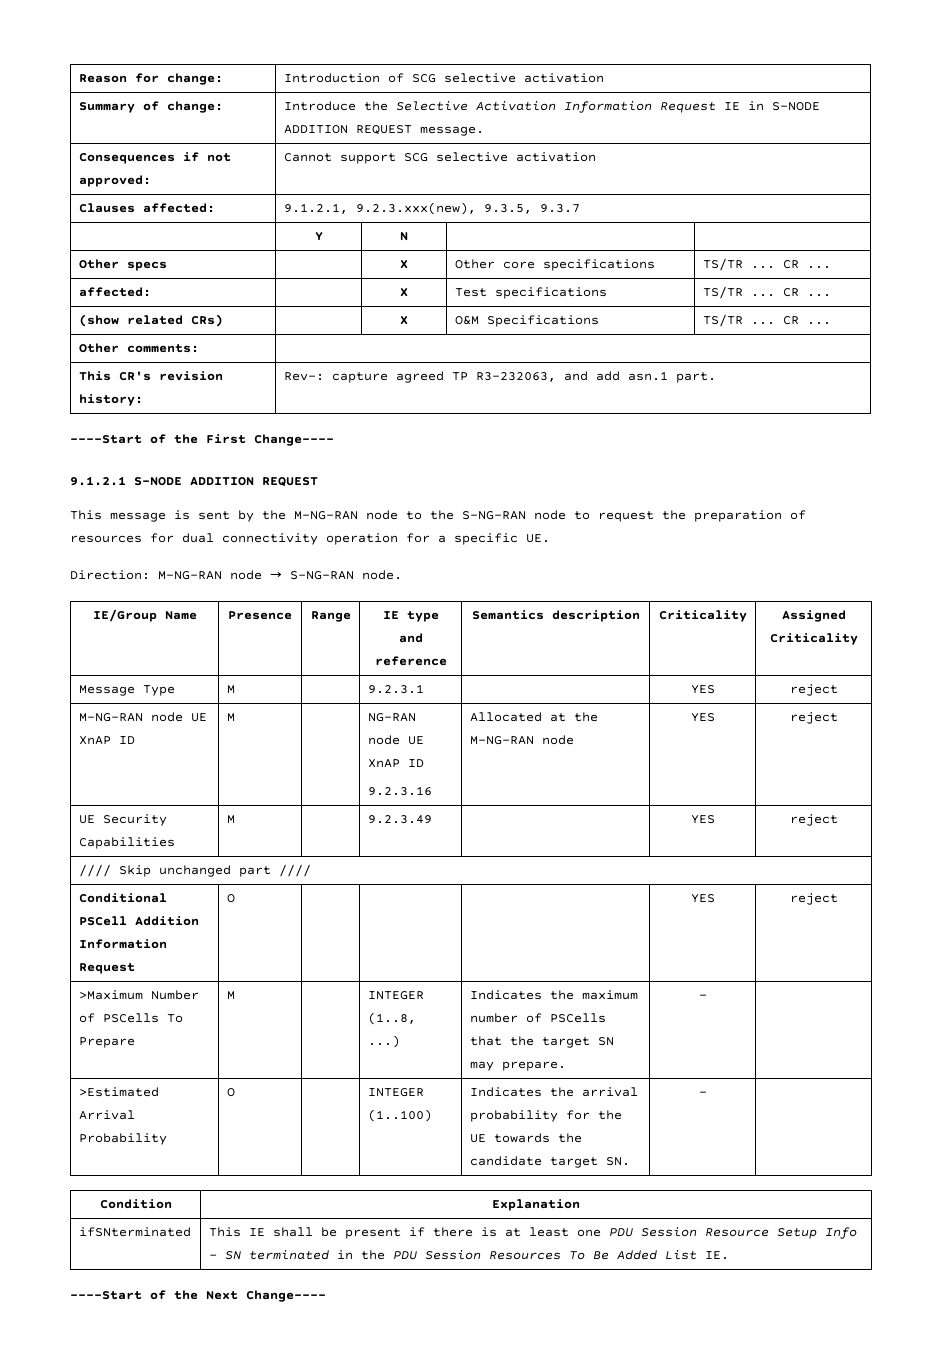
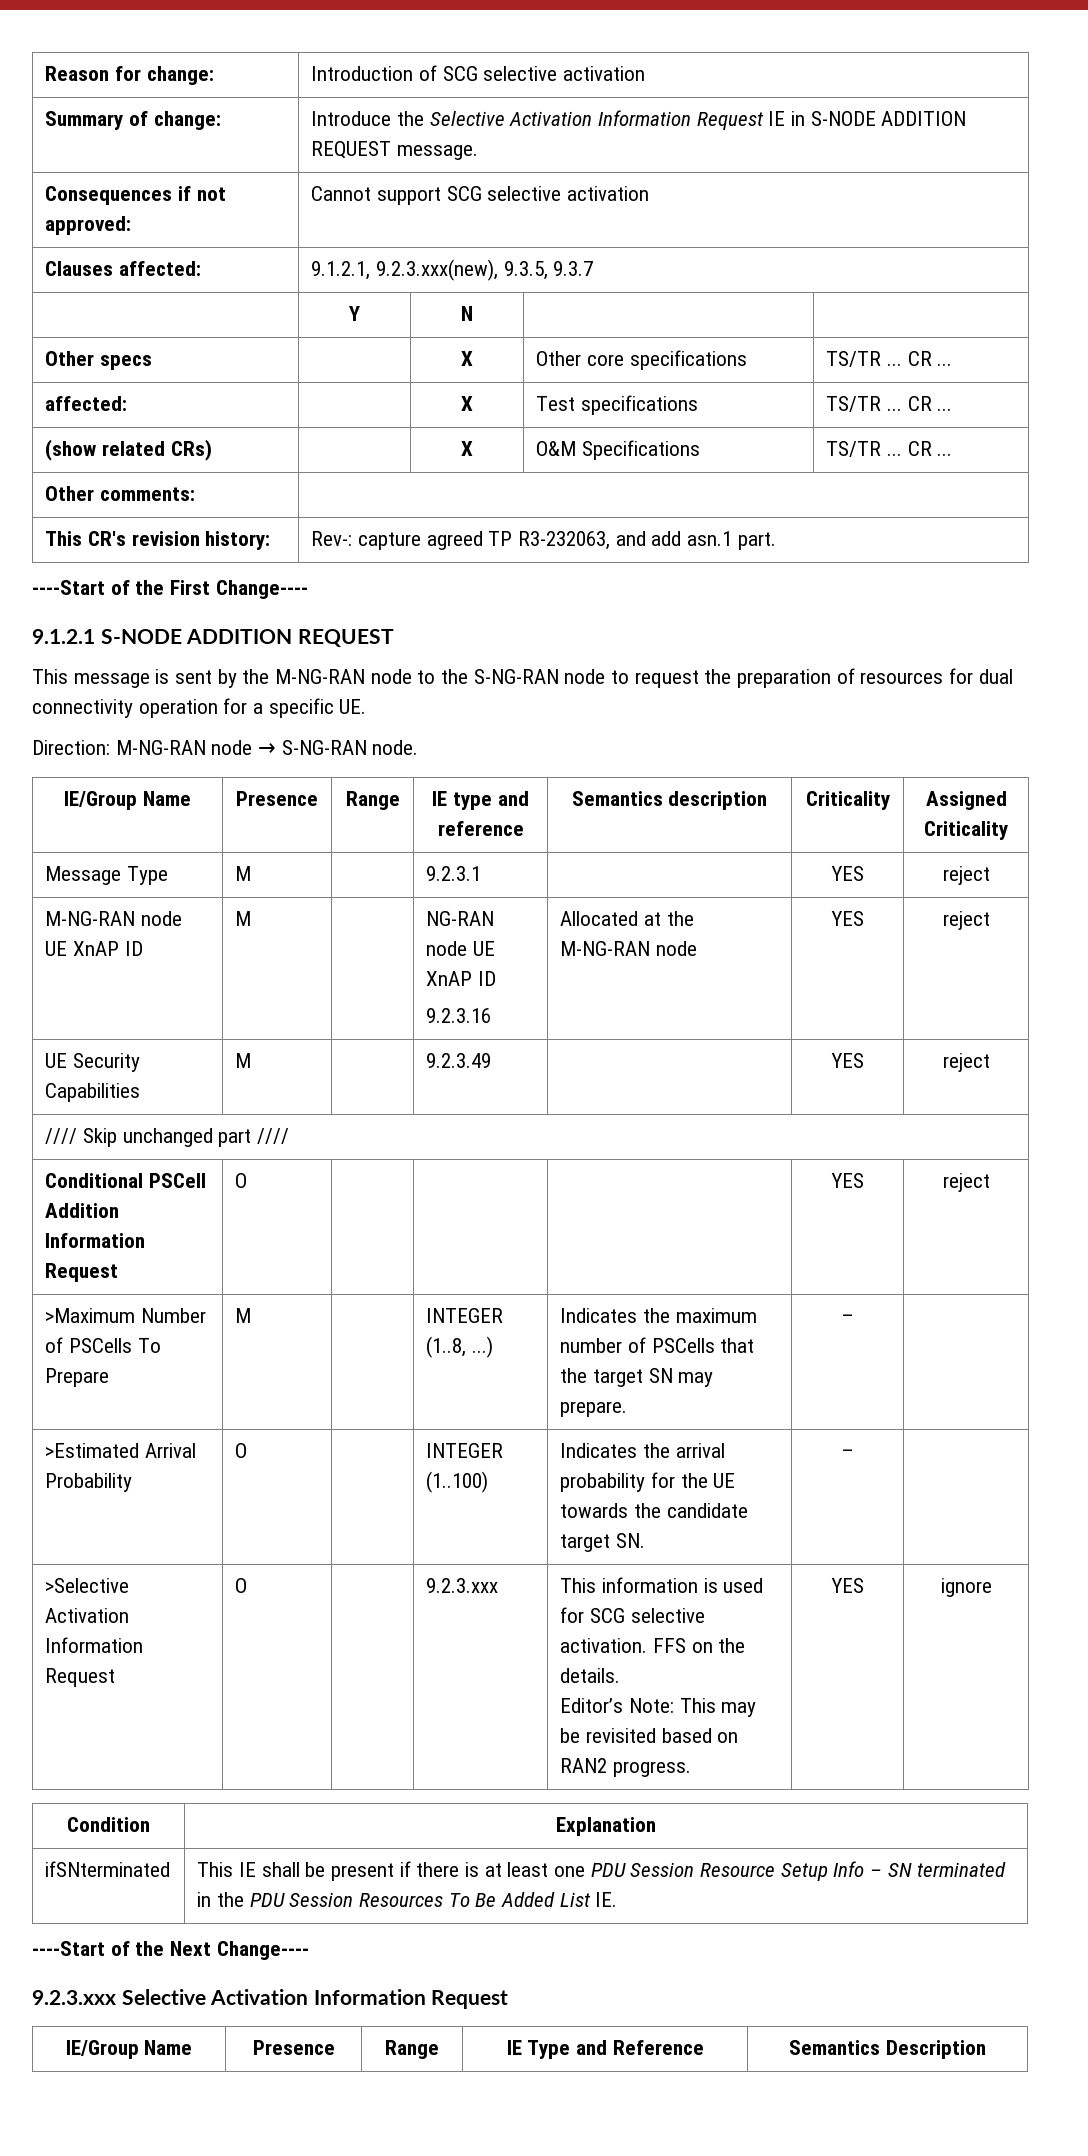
(707, 1093) none -> [45,1578,130,1593] [45,1608,130,1623] [45,1637,144,1653] [45,1668,116,1687] [235,1578,248,1593] [426,1578,499,1593] [560,1577,764,1593] [560,1607,705,1623] [560,1638,746,1653] [560,1668,621,1683] [560,1698,757,1717] [560,1728,739,1743] [560,1758,692,1777] [831,1578,864,1593] [940,1578,992,1597] // >Selective Activation Information Request | O | | 9.2.3.xxx | This information is used for SCG selective activation. FFS on the details. // Editor’s Note: This may be revisited based on RAN2 progress. | YES | ignore
(326, 1296) none -> [32,1989,509,2009] [65,2040,193,2059] [252,2040,335,2055] [385,2040,439,2059] [506,2040,704,2059] [789,2040,986,2059] // 9.2.3.xxx Selective Activation Information Request // IE/Group Name | Presence | Range | IE Type and Reference | Semantics Description

